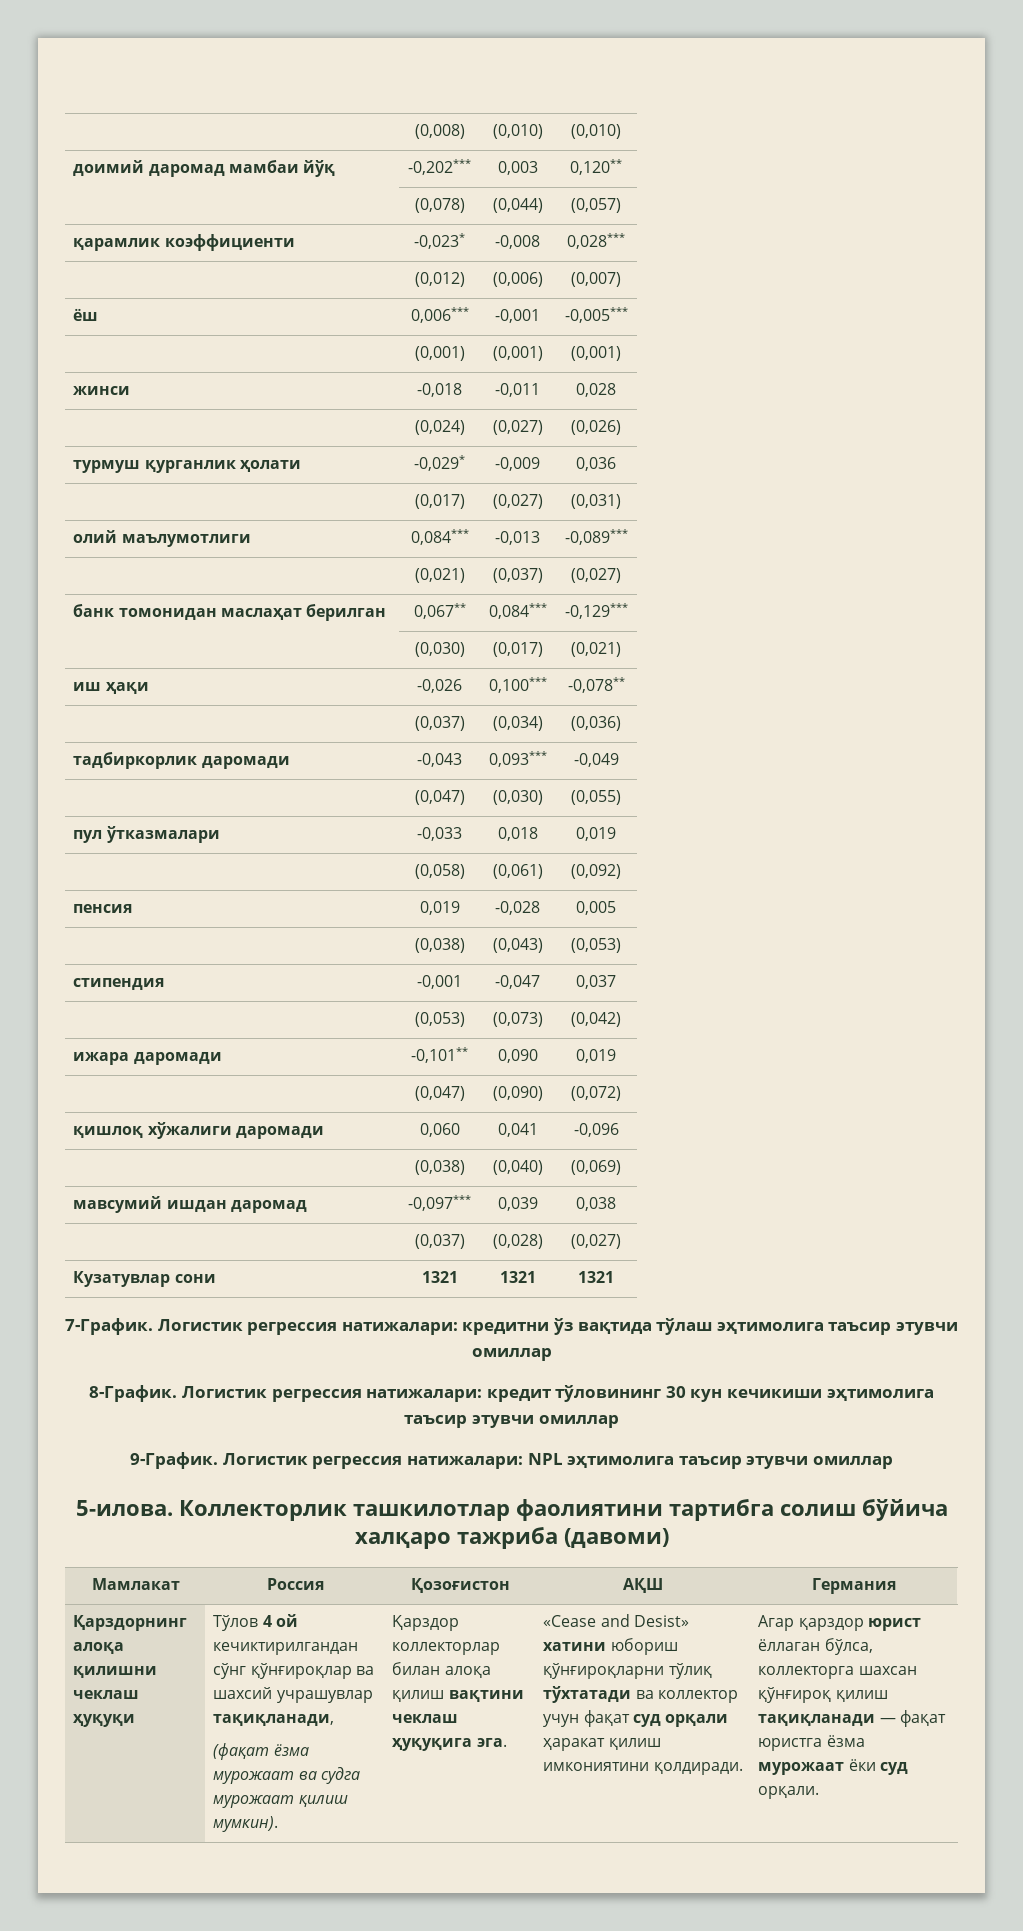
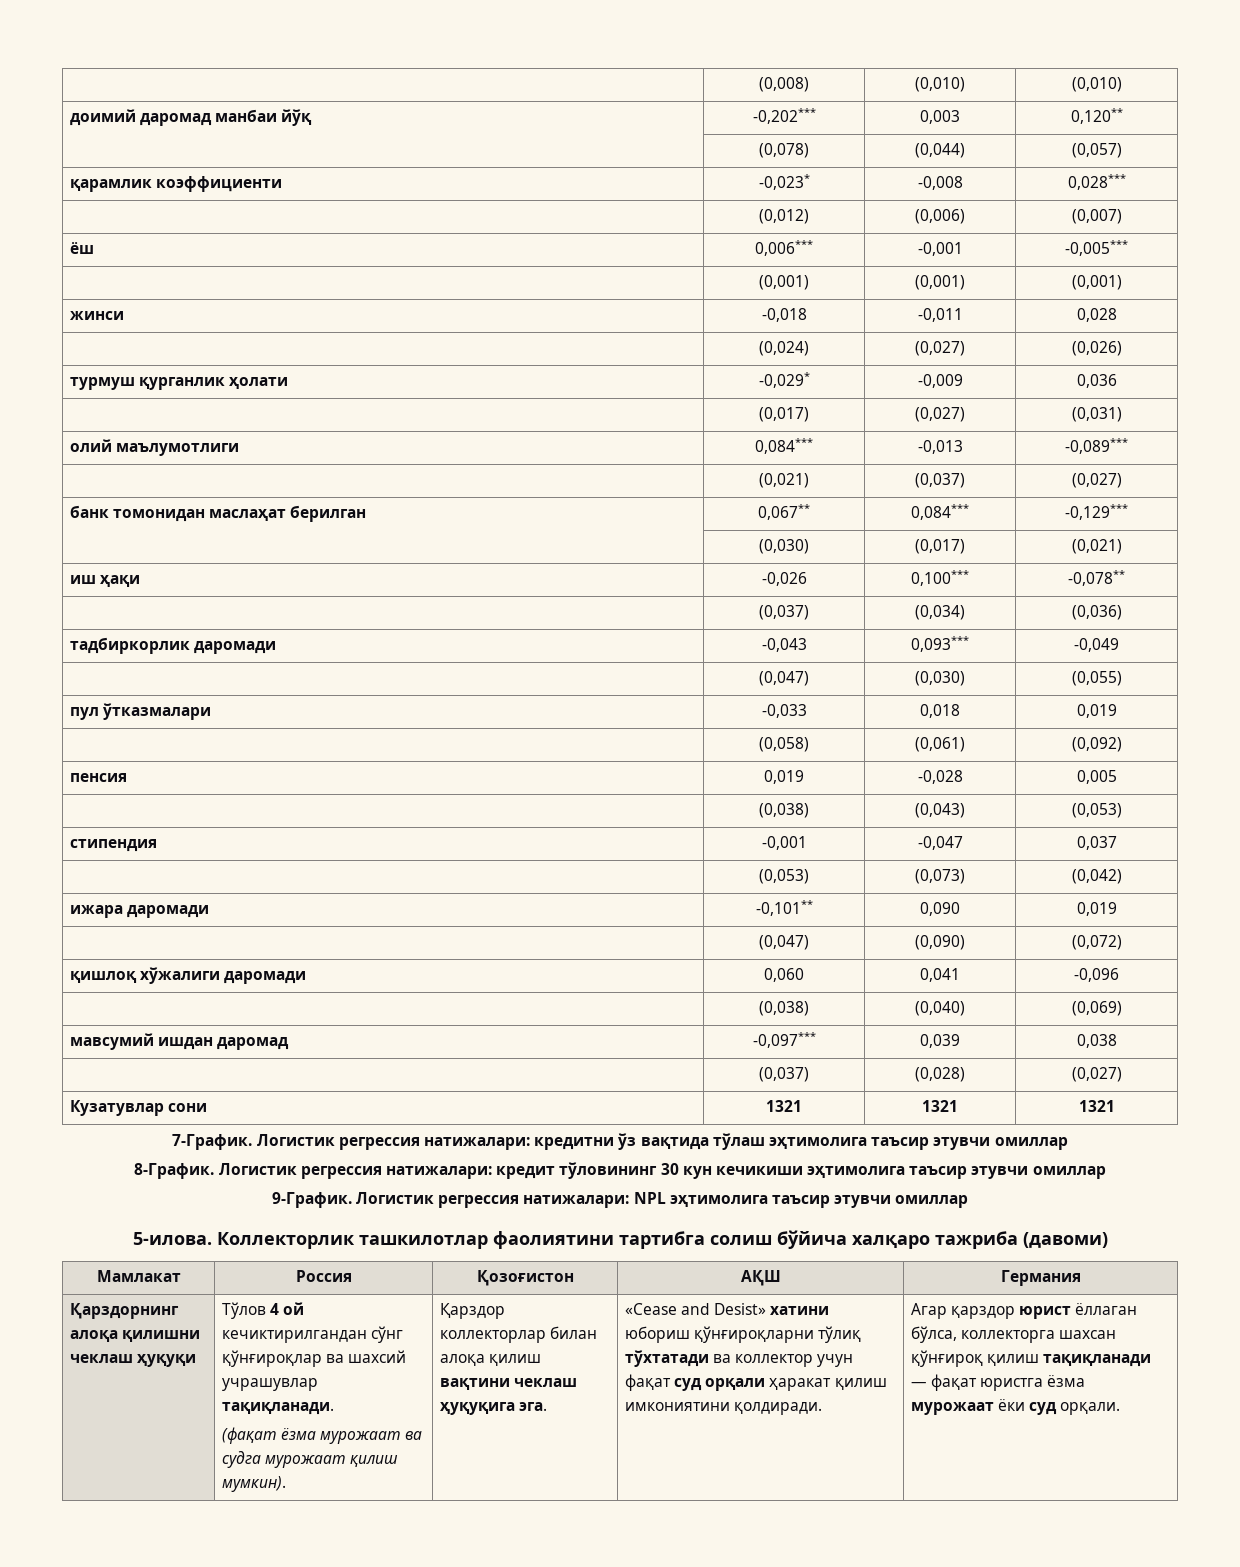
[228,160,299,173] мамбаи -> [215,109,278,122] манбаи
[213,1714,335,1726] тақиқланади, -> [221,1402,334,1415] тақиқланади.

